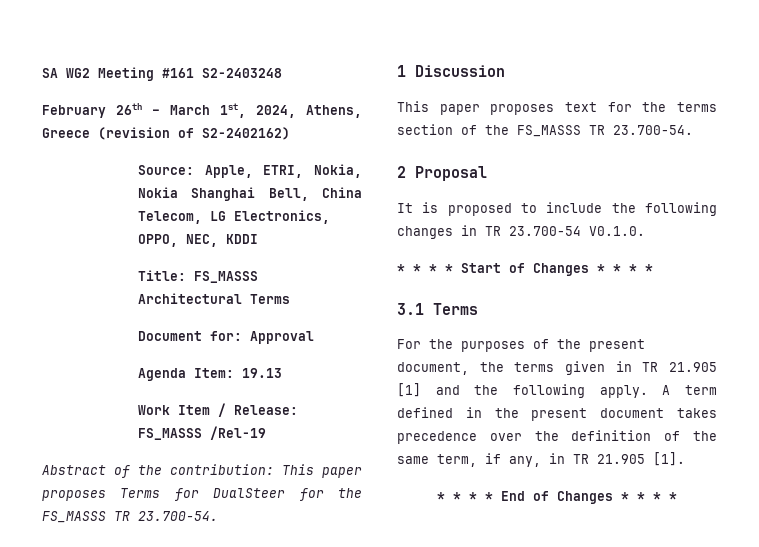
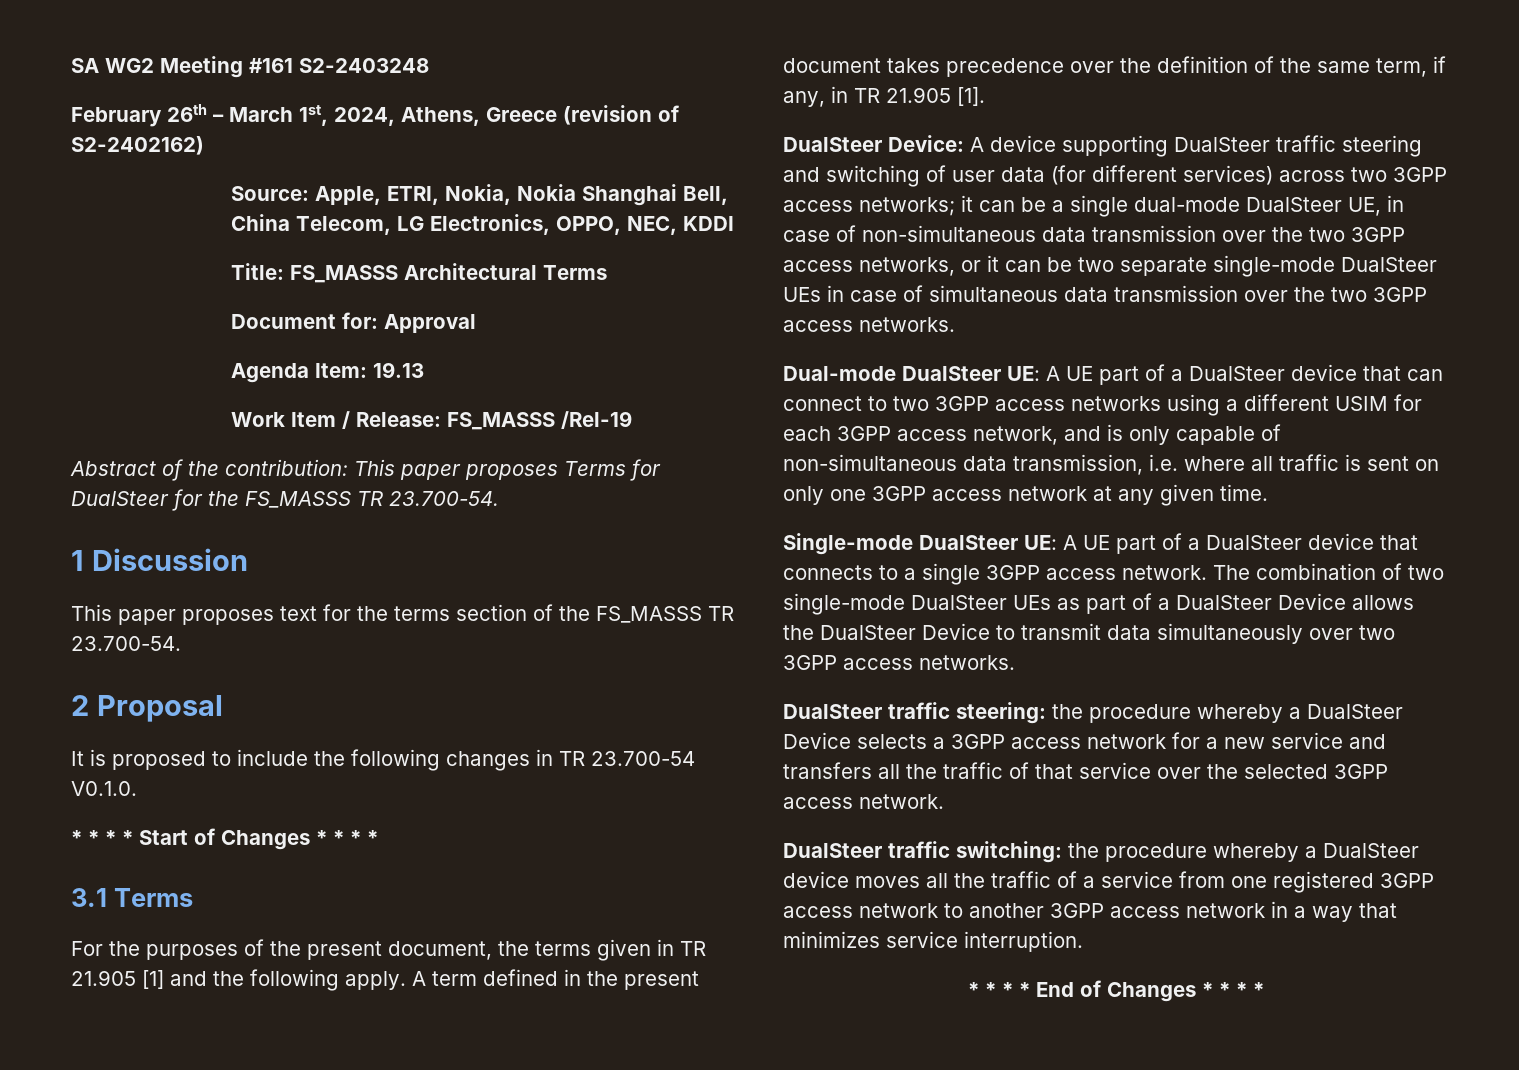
(685, 459) none -> [783,135,1422,157] [783,165,1447,187] [783,195,1404,217] [783,225,1405,242] [783,255,1437,277] [783,285,1427,302] [783,317,955,332] [783,364,1443,385] [783,394,1422,416] [783,424,1281,445] [783,454,1439,475] [783,484,1268,506] [783,533,1418,555] [783,563,1444,585] [783,593,1414,615] [783,623,1395,644] [783,655,1015,670] [783,702,1403,724] [783,732,1386,749] [783,762,1388,779] [783,794,944,809] [783,841,1419,863] [783,871,1434,893] [783,901,1397,922] [783,931,1083,952] // DualSteer Device: A device supporting DualSteer traffic steering and switching of user data (for different services) across two 3GPP access networks; it can be a single dual-mode DualSteer UE, in case of non-simultaneous data transmission over the two 3GPP access networks, or it can be two separate single-mode DualSteer UEs in case of simultaneous data transmission over the two 3GPP access networks. // Dual-mode DualSteer UE: A UE part of a DualSteer device that can connect to two 3GPP access networks using a different USIM for each 3GPP access network, and is only capable of non-simultaneous data transmission, i.e. where all traffic is sent on only one 3GPP access network at any given time. // Single-mode DualSteer UE: A UE part of a DualSteer device that connects to a single 3GPP access network. The combination of two single-mode DualSteer UEs as part of a DualSteer Device allows the DualSteer Device to transmit data simultaneously over two 3GPP access networks. // DualSteer traffic steering: the procedure whereby a DualSteer Device selects a 3GPP access network for a new service and transfers all the traffic of that service over the selected 3GPP access network. // DualSteer traffic switching: the procedure whereby a DualSteer device moves all the traffic of a service from one registered 3GPP access network to another 3GPP access network in a way that minimizes service interruption.

